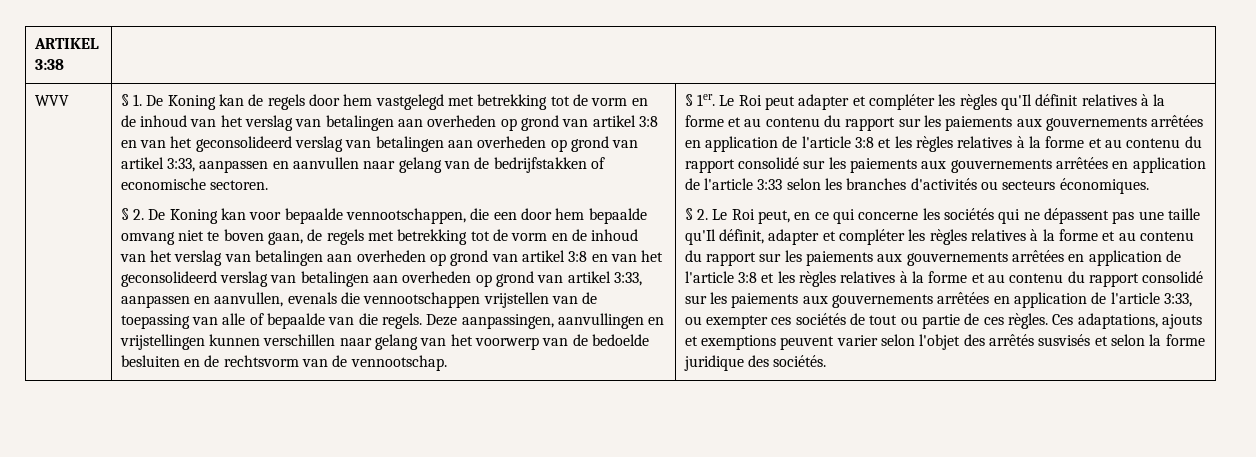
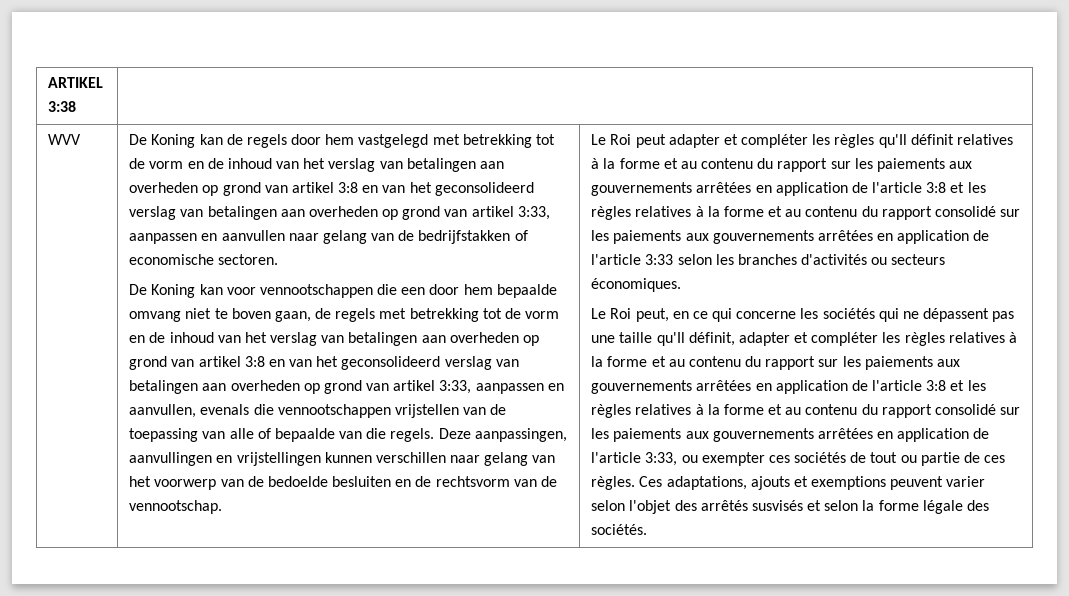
[120,94,143,106] § 1. -> (82, 139) none
[120,208,145,220] § 2. -> (279, 259) none
[284,208,467,224] bepaalde vennootschappen, -> [259,284,373,298] vennootschappen
[684,94,716,106] § 1er. -> (223, 507) none
[684,208,709,220] § 2. -> (682, 285) none
[683,355,744,371] juridique -> [922,500,963,514] légale

